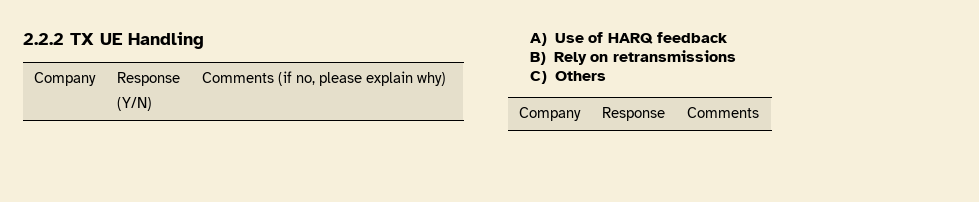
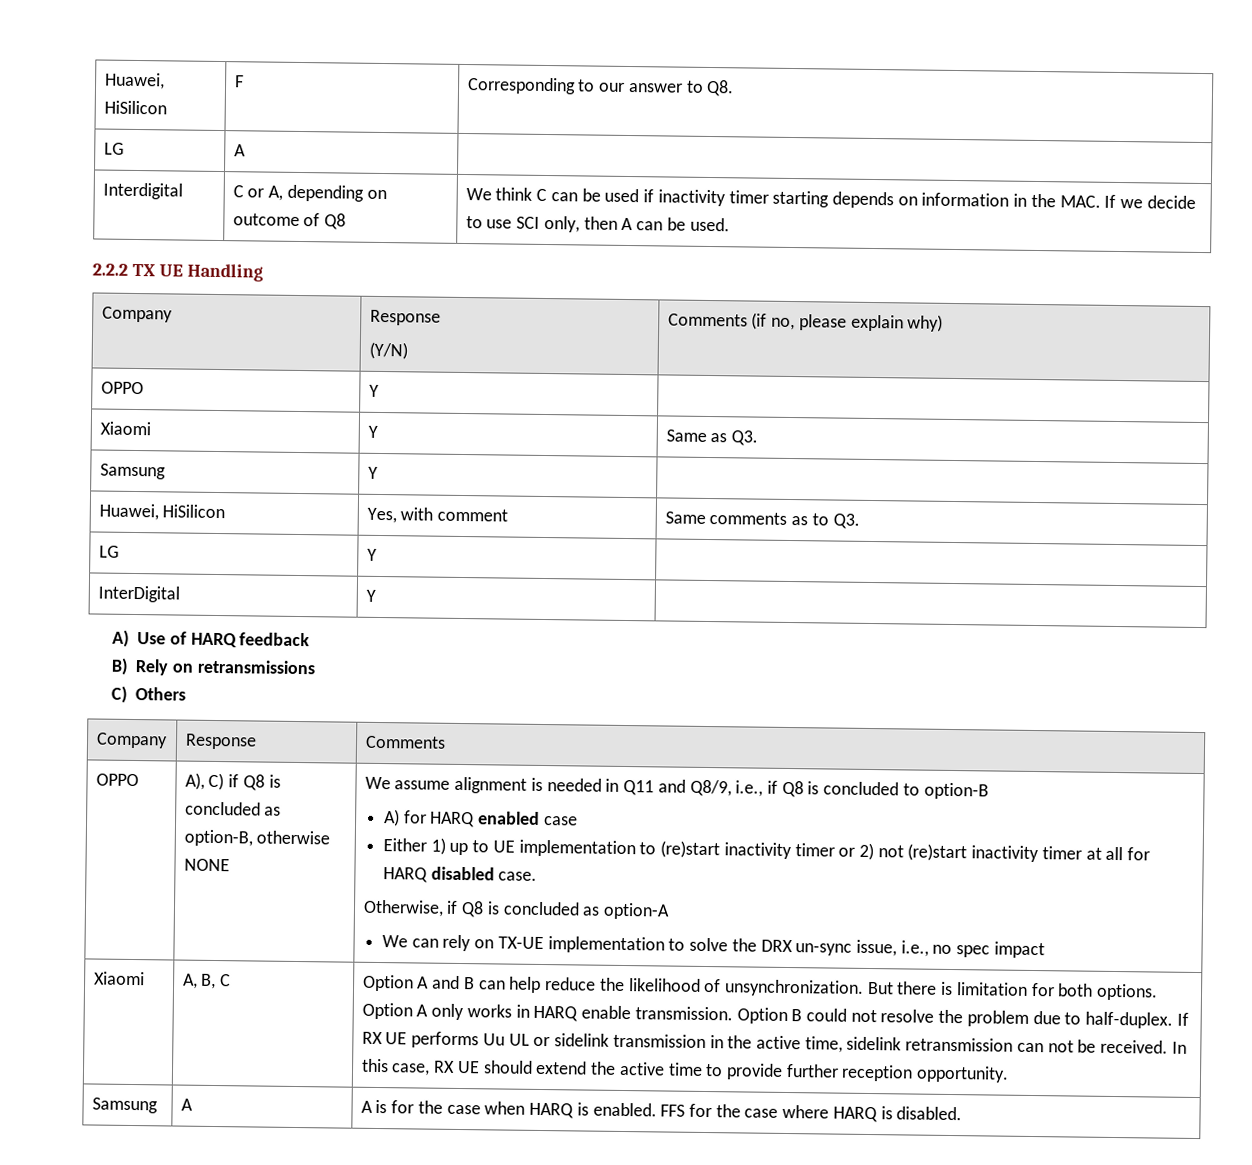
(23, 39) none -> [103,72,165,90] [103,100,167,115] [234,75,244,88] [466,77,735,97] [103,142,124,155] [233,144,246,157] [102,182,183,200] [232,184,387,202] [232,213,347,230] [465,187,1196,209] [465,215,730,233] Huawei, HiSilicon | F | Corresponding to our answer to Q8. // LG | A | // Interdigital | C or A, depending on outcome of Q8 | We think C can be used if inactivity timer starting depends on information in the MAC. If we decide to use SCI only, then A can be used. //
(446, 79) none -> [100,381,144,395] [368,384,379,397] [99,421,151,436] [367,425,378,438] [665,429,759,446] [99,463,166,480] [367,466,378,479] [98,503,226,521] [366,507,509,524] [664,511,860,529] [98,545,119,558] [366,548,377,561] [97,585,180,603] [365,589,376,602] // OPPO | Y | // Xiaomi | Y | Same as Q3. // Samsung | Y | // Huawei, HiSilicon | Yes, with comment | Same comments as to Q3. // LG | Y | // InterDigital | Y |
(759, 112) none -> [95,773,139,787] [184,772,281,791] [184,801,282,816] [183,829,331,847] [183,858,230,872] [364,776,989,800] [383,809,578,828] [382,837,1151,863] [382,866,538,883] [362,899,671,920] [381,934,1045,959] [93,971,145,986] [182,973,232,990] [361,974,1159,1001] [361,1002,1189,1029] [361,1031,1187,1054] [361,1058,1010,1083] [91,1097,158,1114] [180,1098,193,1111] [360,1099,963,1123] // OPPO | A), C) if Q8 is concluded as option-B, otherwise NONE | We assume alignment is needed in Q11 and Q8/9, i.e., if Q8 is concluded to option-B // A) for HARQ enabled case // Either 1) up to UE implementation to (re)start inactivity timer or 2) not (re)start inactivity timer at all for HARQ disabled case. // Otherwise, if Q8 is concluded as option-A // We can rely on TX-UE implementation to solve the DRX un-sync issue, i.e., no spec impact // Xiaomi | A, B, C | Option A and B can help reduce the likelihood of unsynchronization. But there is limitation for both options. Option A only works in HARQ enable transmission. Option B could not resolve the problem due to half-duplex. If RX UE performs Uu UL or sidelink transmission in the active time, sidelink retransmission can not be received. In this case, RX UE should extend the active time to provide further reception opportunity. // Samsung | A | A is for the case when HARQ is enabled. FFS for the case where HARQ is disabled.

